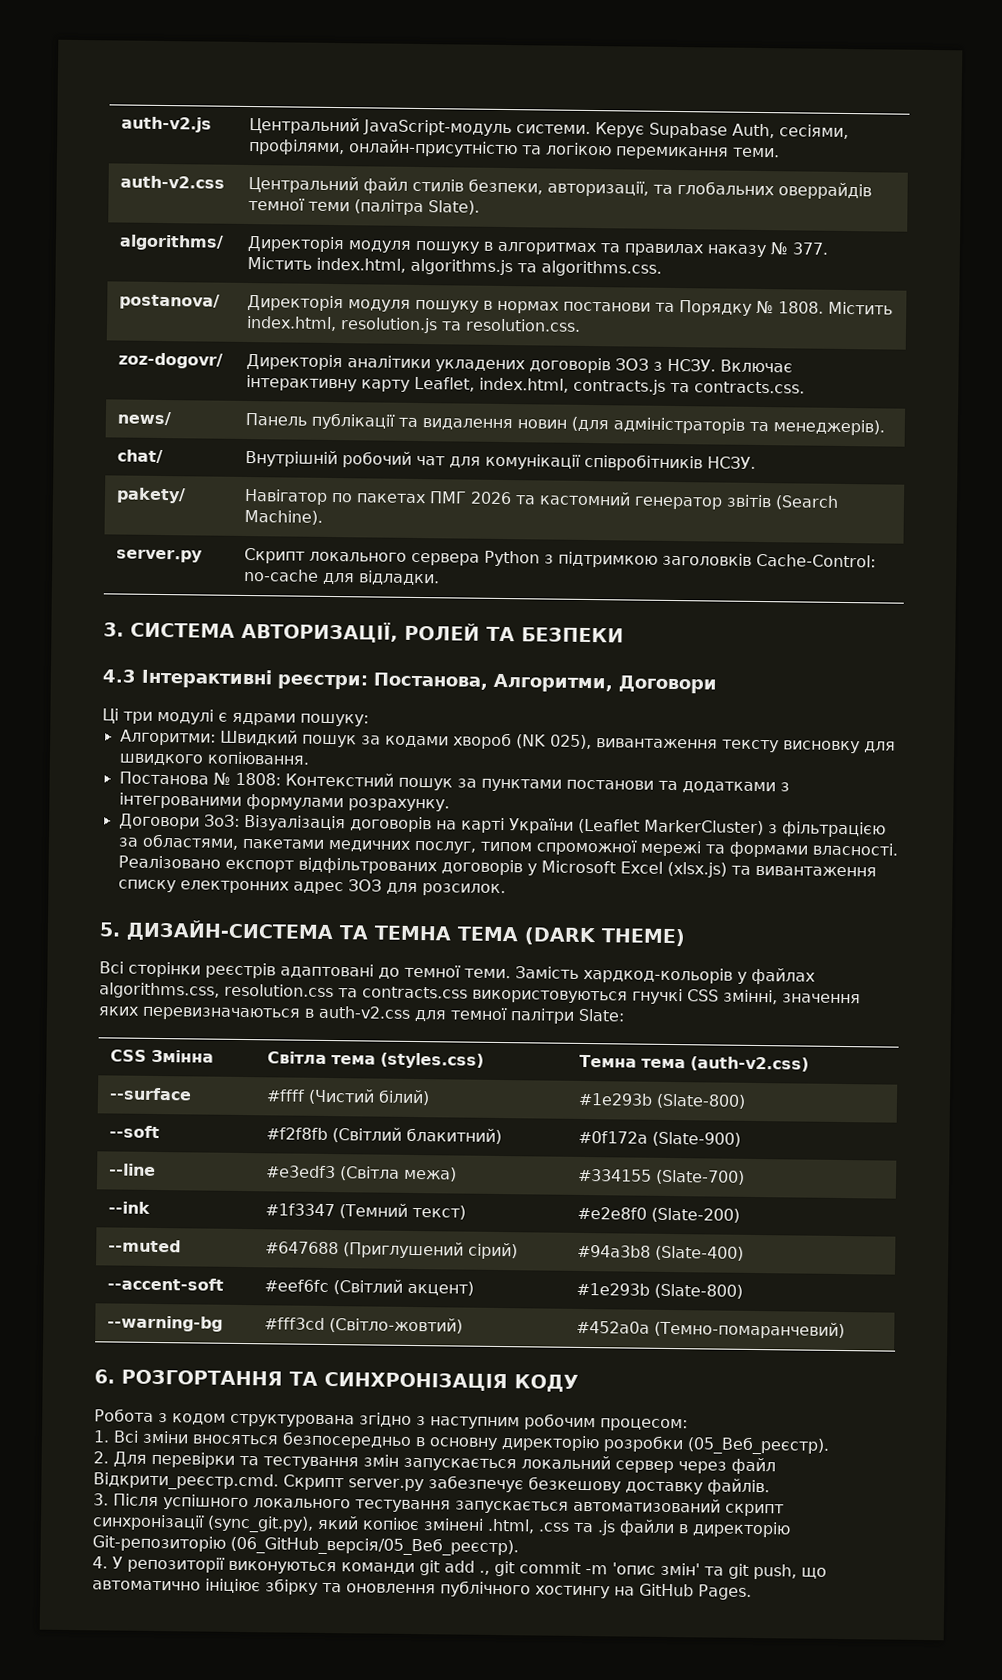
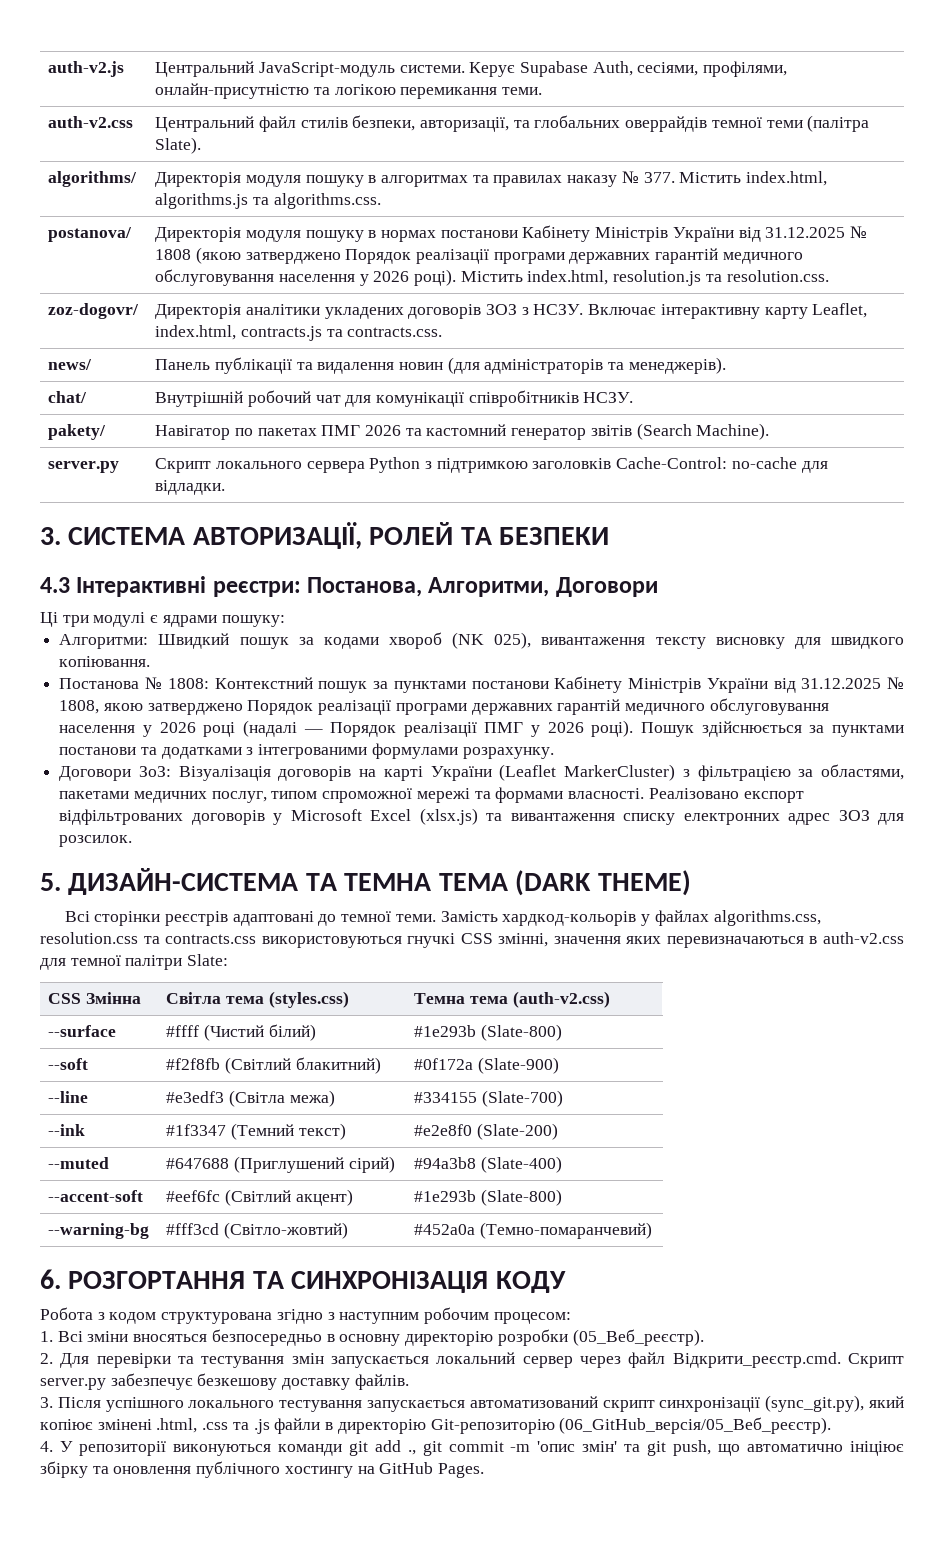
[654,300,824,316] та Порядку № 1808. -> [522,225,868,242] [155,247,803,264] [155,269,456,286] Кабінету Міністрів України від 31.12.2025 № 1808 (якою затверджено Порядок реалізації програми державних гарантій медичного обслуговування населення у 2026 році).
(654, 784) none -> [554,676,904,693] [59,698,829,715] [59,720,904,737] [59,747,137,755] Кабінету Міністрів України від 31.12.2025 № 1808, якою затверджено Порядок реалізації програми державних гарантій медичного обслуговування населення у 2026 році (надалі — Порядок реалізації ПМГ у 2026 році). Пошук здійснюється за пунктами постанови

